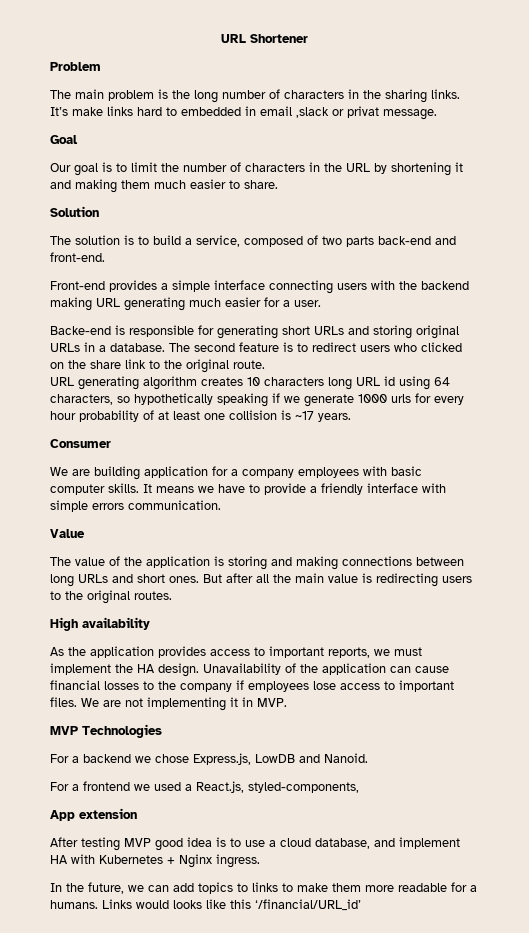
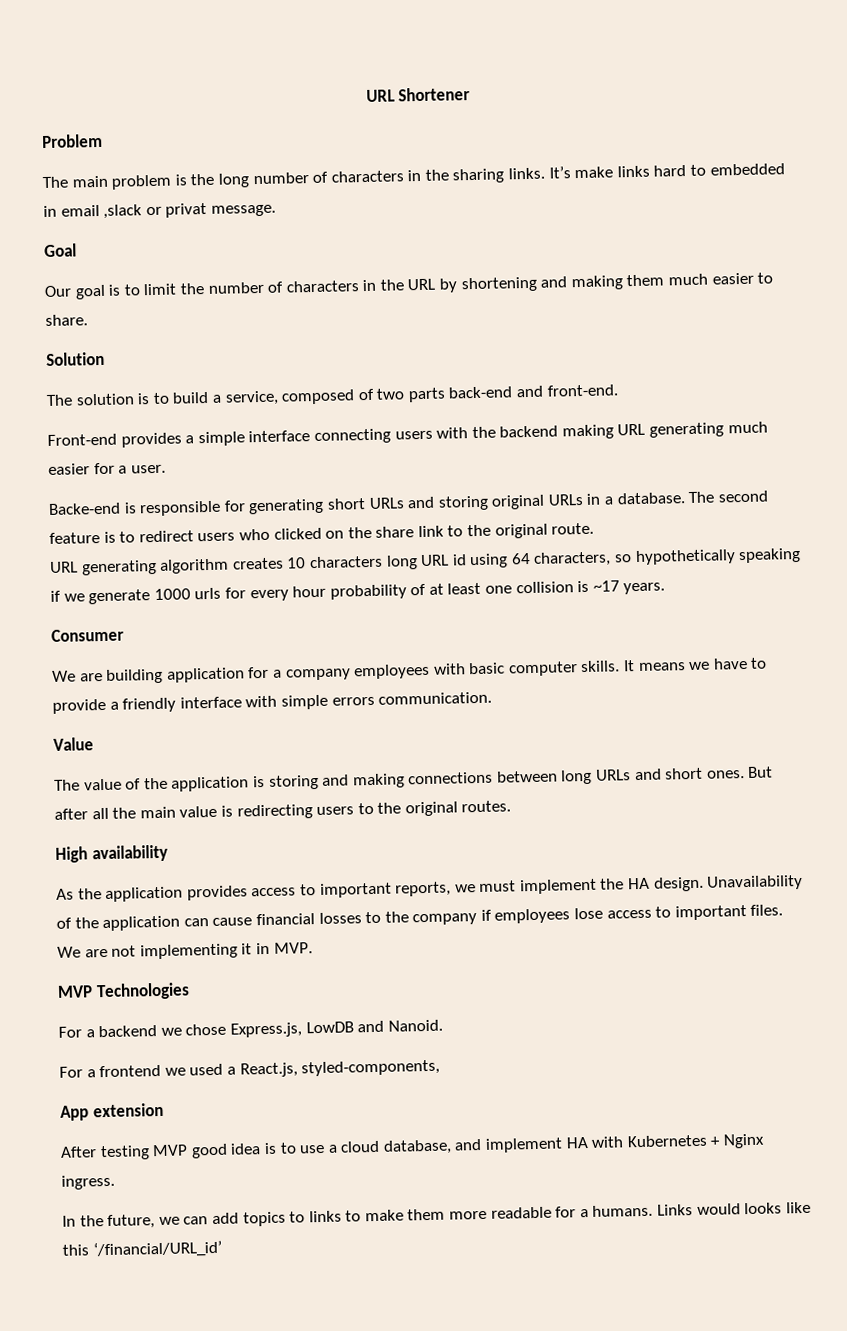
[455,162,463,172] it -> (538, 284) none

